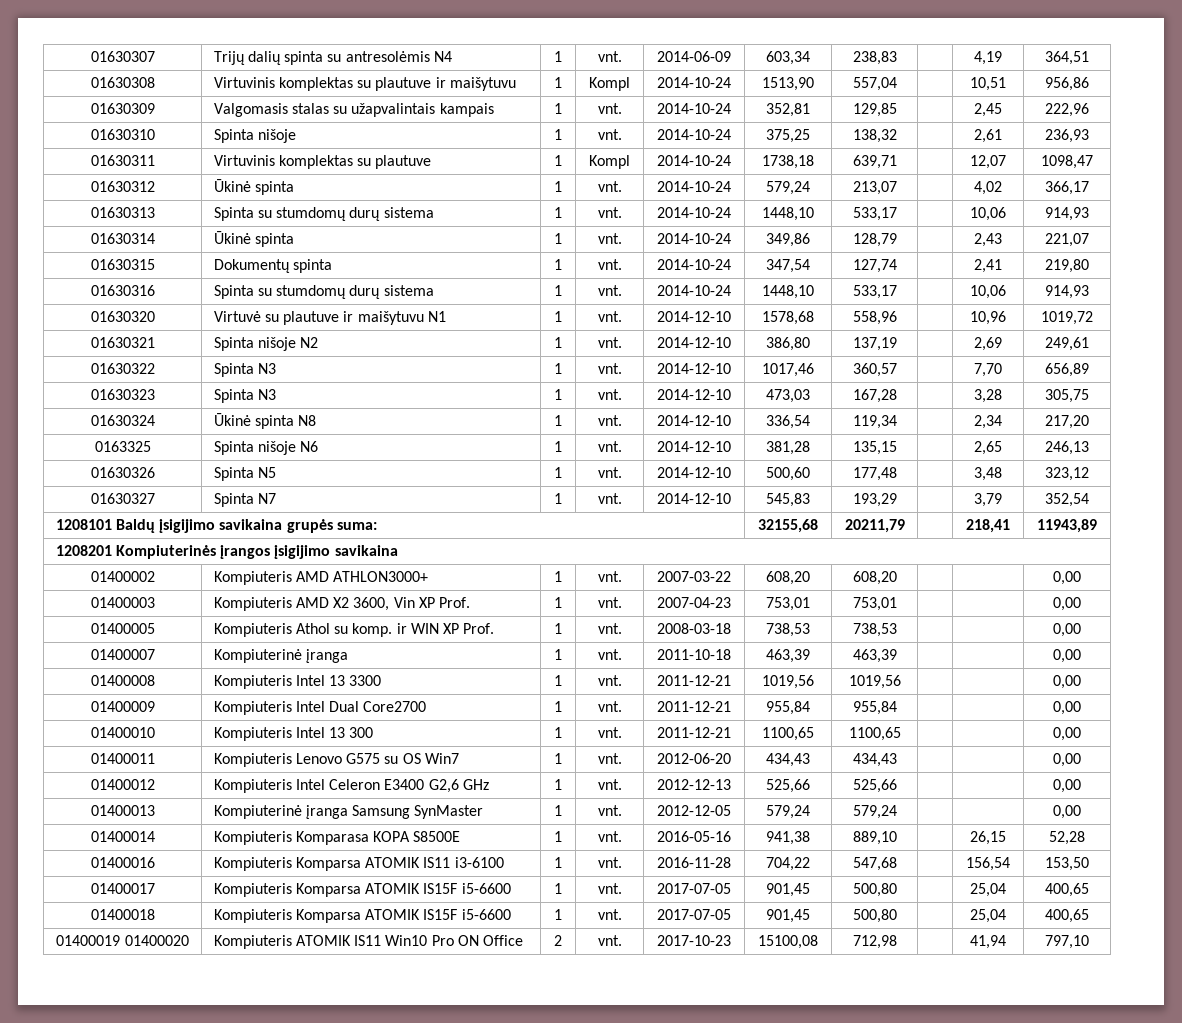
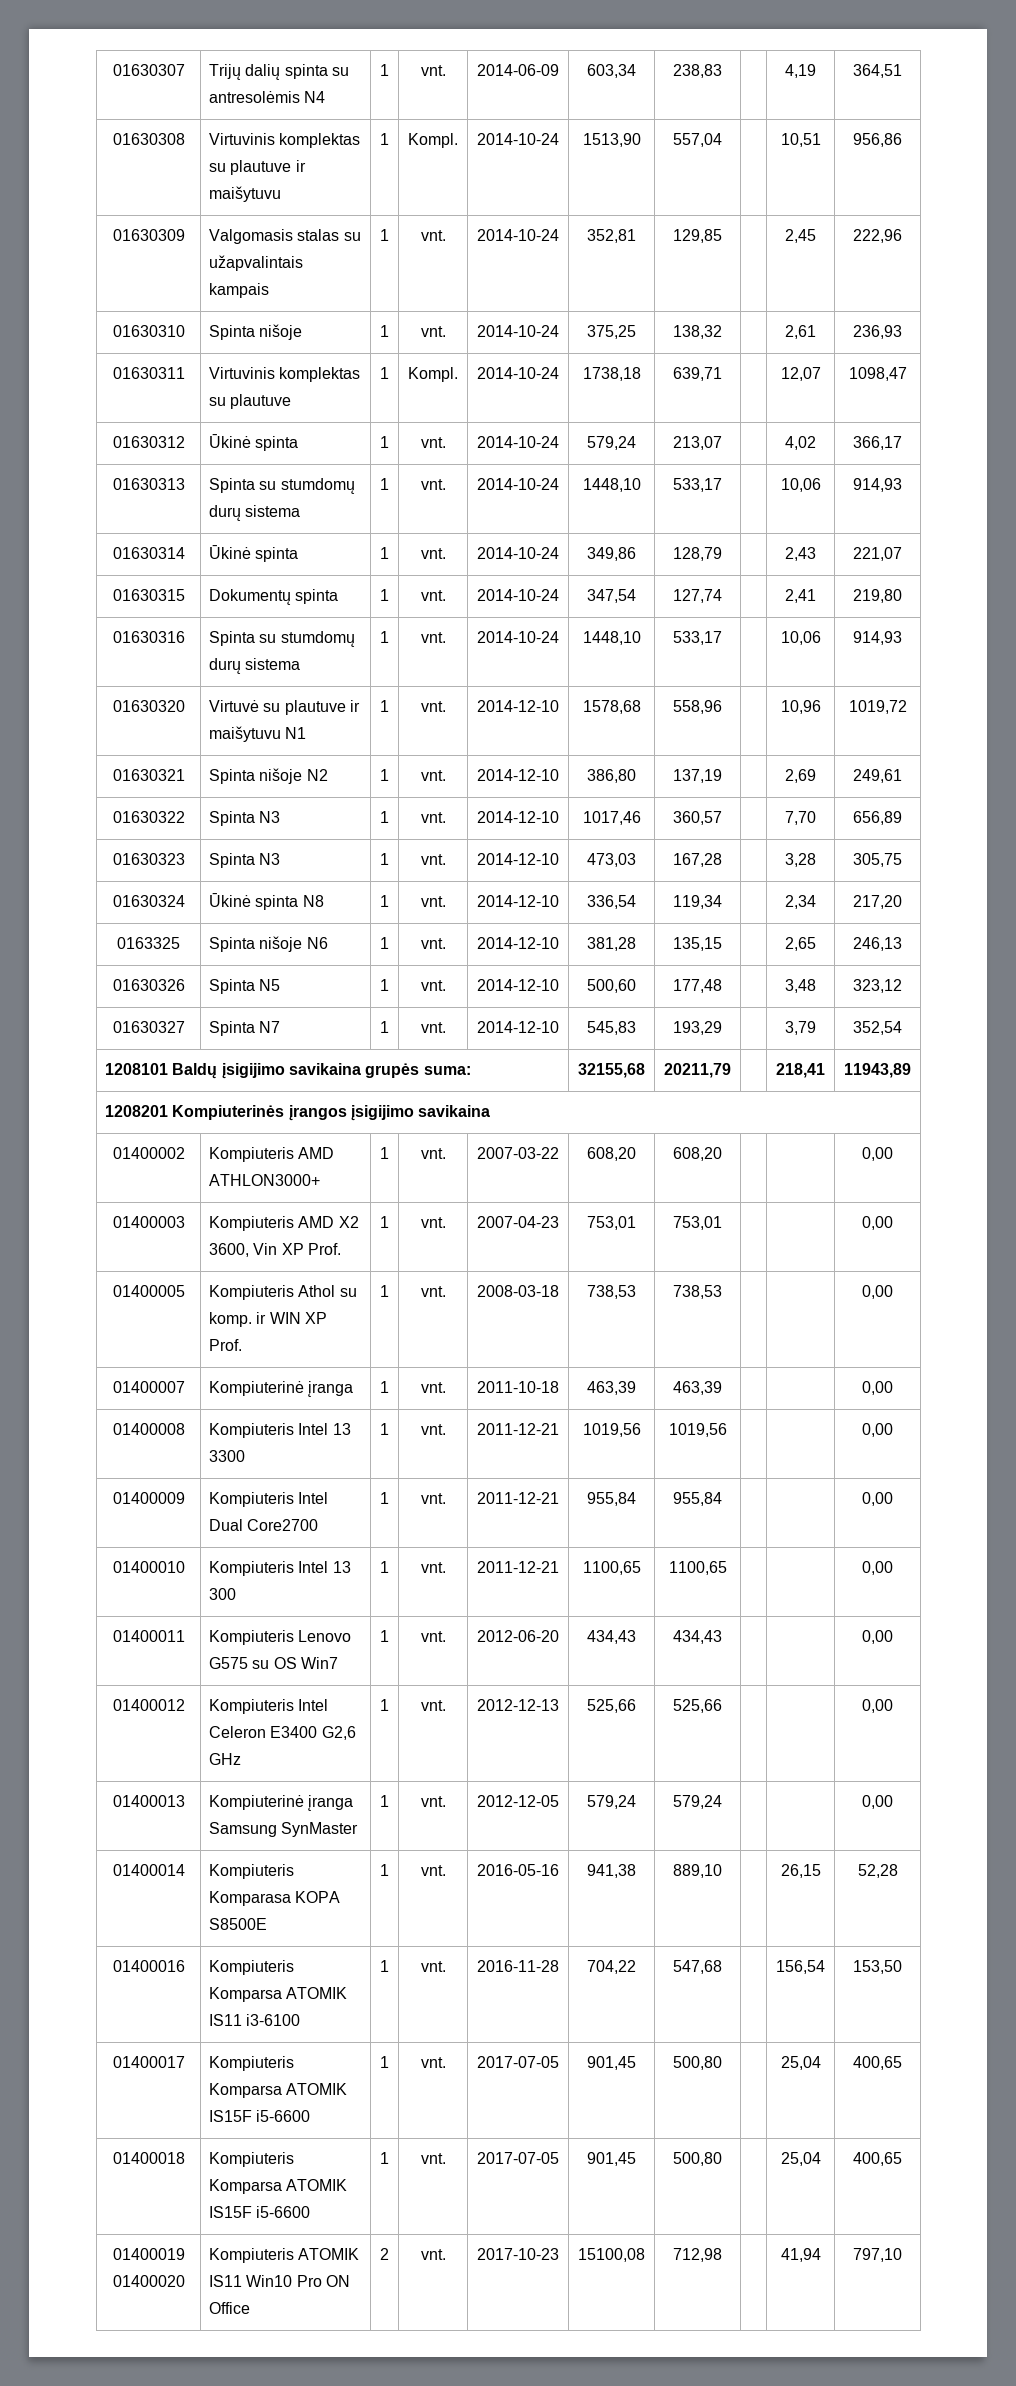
[589,77,630,91] Kompl -> [408,133,458,148] Kompl.
[589,155,630,169] Kompl -> [408,367,458,382] Kompl.

